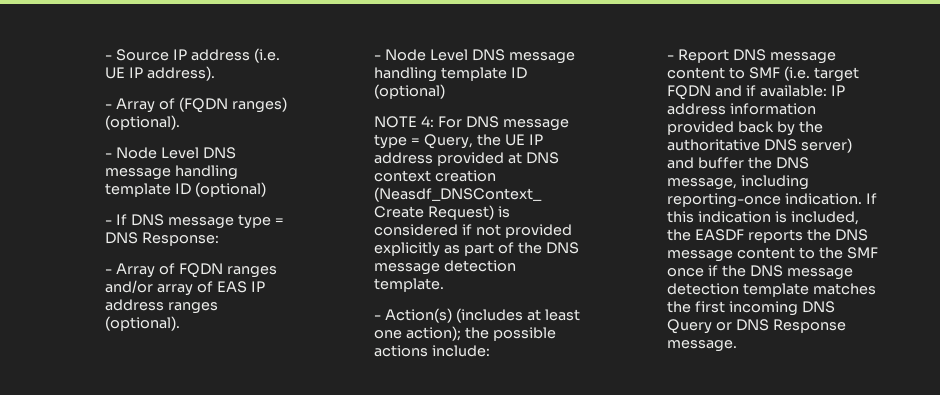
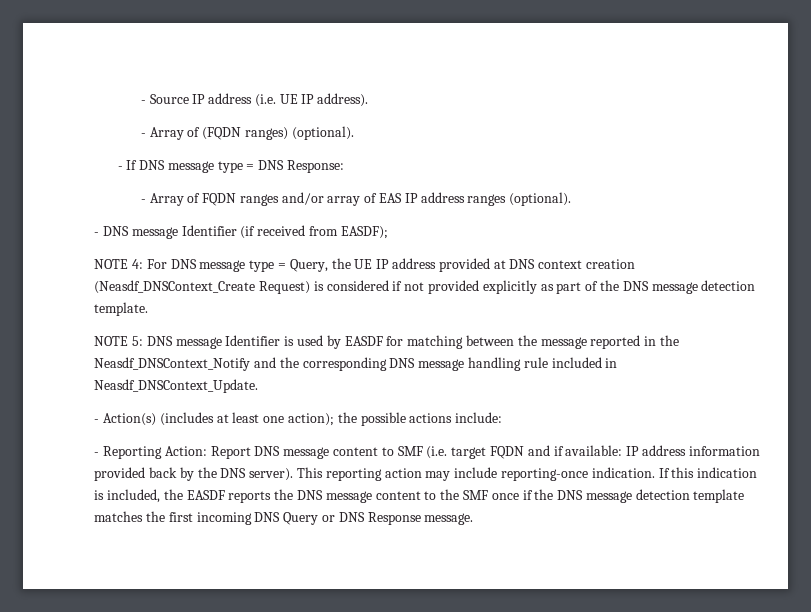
[105,147,236,159] [105,165,238,180] [105,182,266,197] // - Node Level DNS message handling template ID (optional) -> (354, 133) none
[385,49,575,64] [374,67,528,82] [374,84,446,99] Node Level DNS message handling template ID (optional) -> [103,225,388,239] DNS message Identifier (if received from EASDF);
(445, 285) none -> [94,335,679,349] [94,357,618,371] [94,379,259,393] // NOTE 5: DNS message Identifier is used by EASDF for matching between the message reported in the Neasdf_DNSContext_Notify and the corresponding DNS message handling rule included in Neasdf_DNSContext_Update.
(675, 57) none -> [103,446,207,459] Reporting Action:
[667,138,853,153] [667,157,809,169] [667,175,810,190] authoritative DNS server) and buffer the DNS message, including -> [220,467,498,481] DNS server). This reporting action may include

